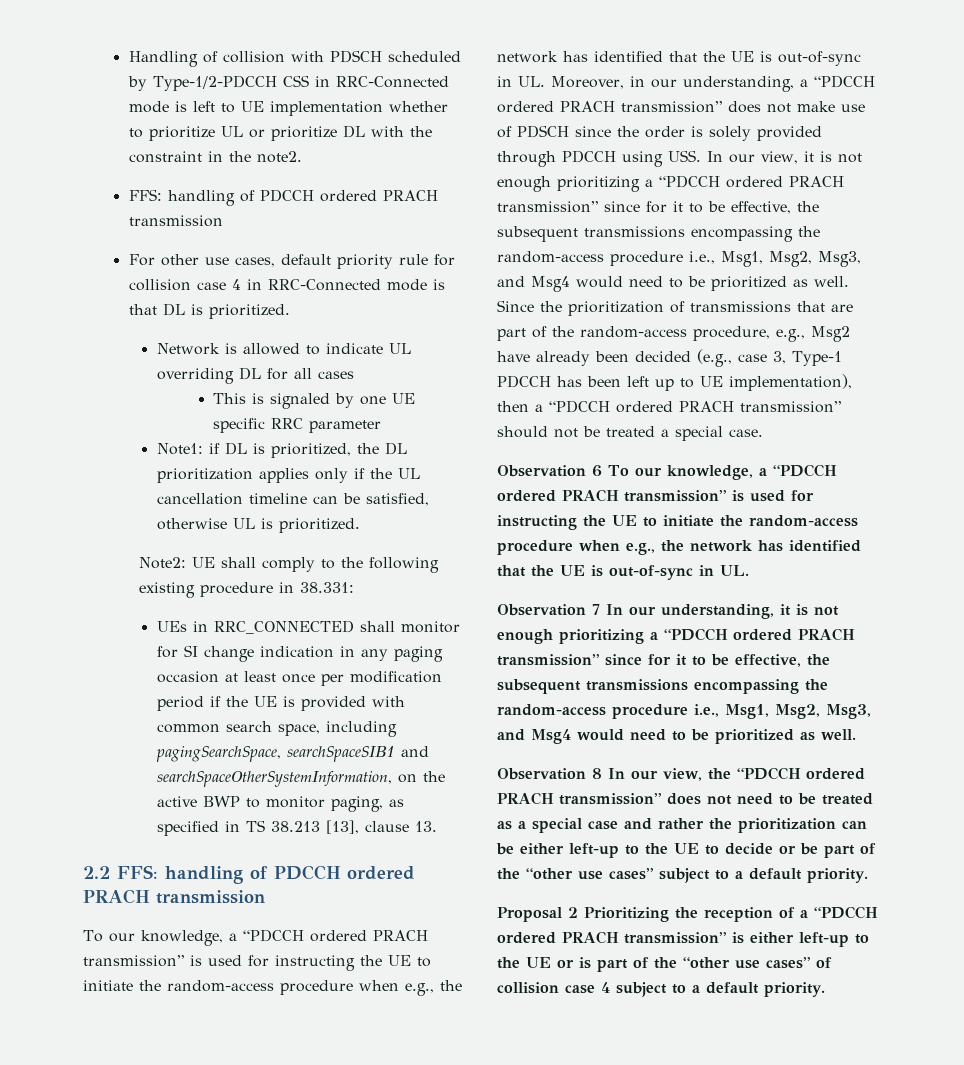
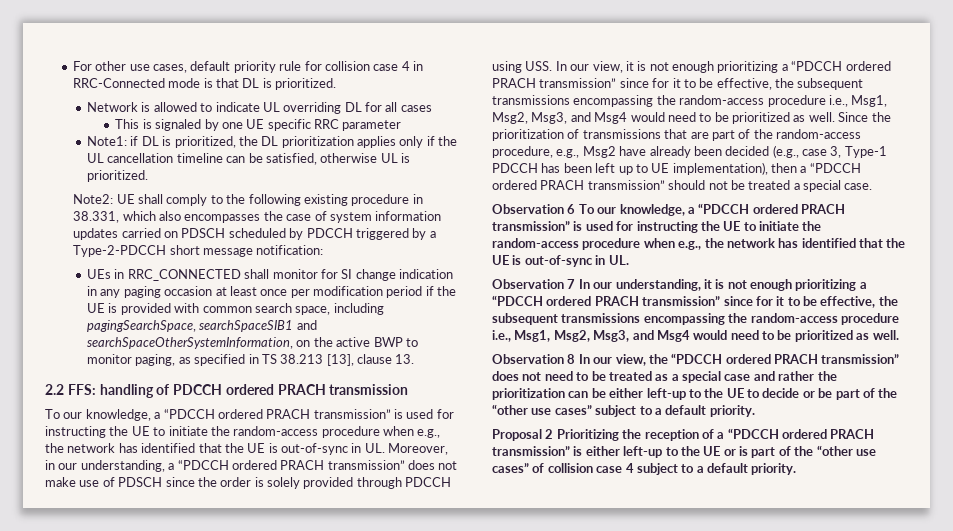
[128,50,461,67] [127,75,449,91] [128,101,448,116] [128,125,432,141] [128,151,302,163] [128,189,438,206] [128,215,223,227] Handling of collision with PDSCH scheduled by Type-1/2-PDCCH CSS in RRC-Connected mode is left to UE implementation whether to prioritize UL or prioritize DL with the constraint in the note2. // FFS: handling of PDCCH ordered PRACH transmission // -> (72, 66) none
[300,582,355,593] 38.331: -> [73,211,442,223] [73,228,436,240] [73,245,324,257] 38.331, which also encompasses the case of system information updates carried on PDSCH scheduled by PDCCH triggered by a Type-2-PDCCH short message notification:

